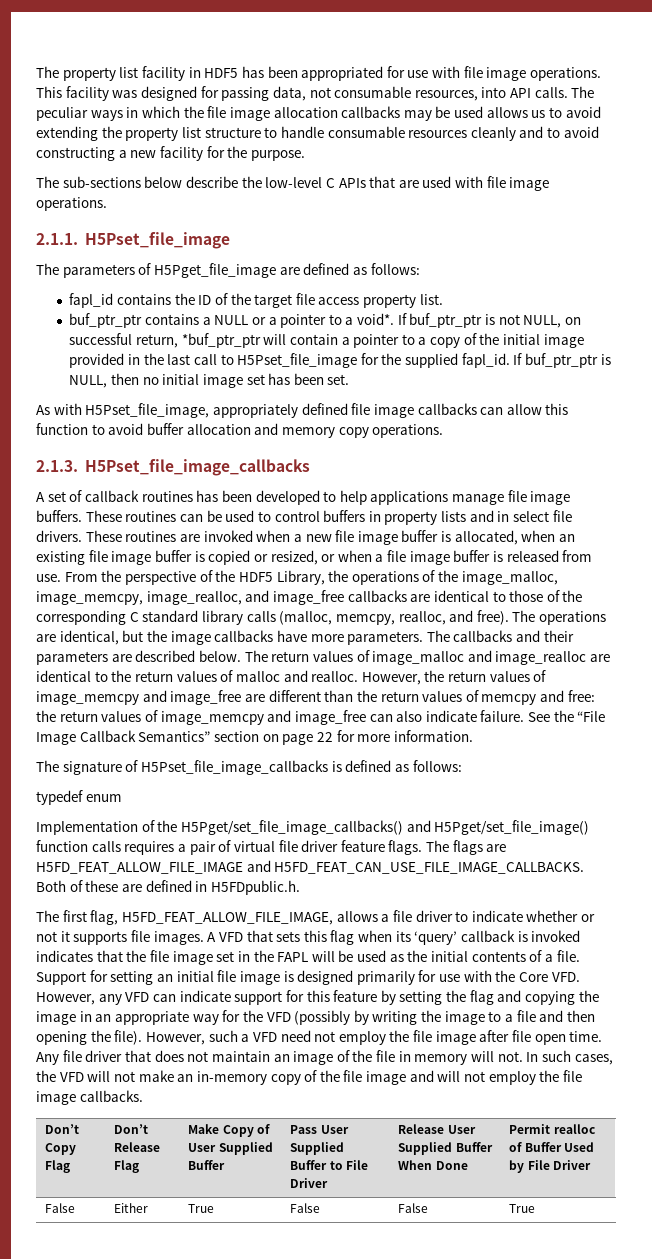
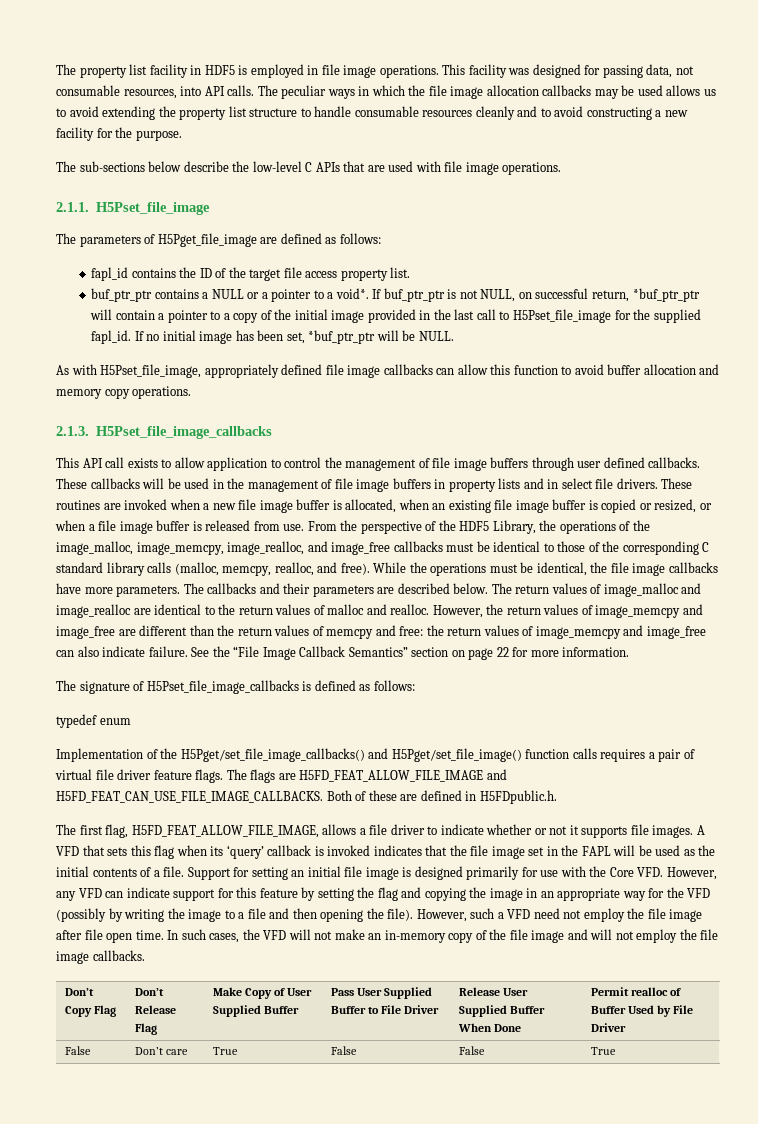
[241,66,461,81] has been appropriated for use with -> [238,64,319,78] is employed in
[525,353,611,368] [69,373,139,388] buf_ptr_ptr is NULL, then -> (144, 336) none
[246,373,350,385] set has been set. -> [235,330,454,344] has been set, *buf_ptr_ptr will be NULL.
[36,490,571,505] [36,510,320,522] A set of callback routines has been developed to help applications manage file image buffers. These routines can be used to control -> [56,457,701,471] [56,478,390,492] This API call exists to allow application to control the management of file image buffers through user defined callbacks. These callbacks will be used in the management of file image
[410,594,431,602] are -> [446,541,490,552] must be
[512,610,607,625] [36,630,167,645] The operations are identical, but the -> [373,562,629,576] While the operations must be identical, the file
[36,1050,523,1065] Any file driver that does not maintain an image of the file in memory will not. -> (164, 935) none
[114,1203,149,1213] Either -> [134,1047,188,1055] Don’t care

